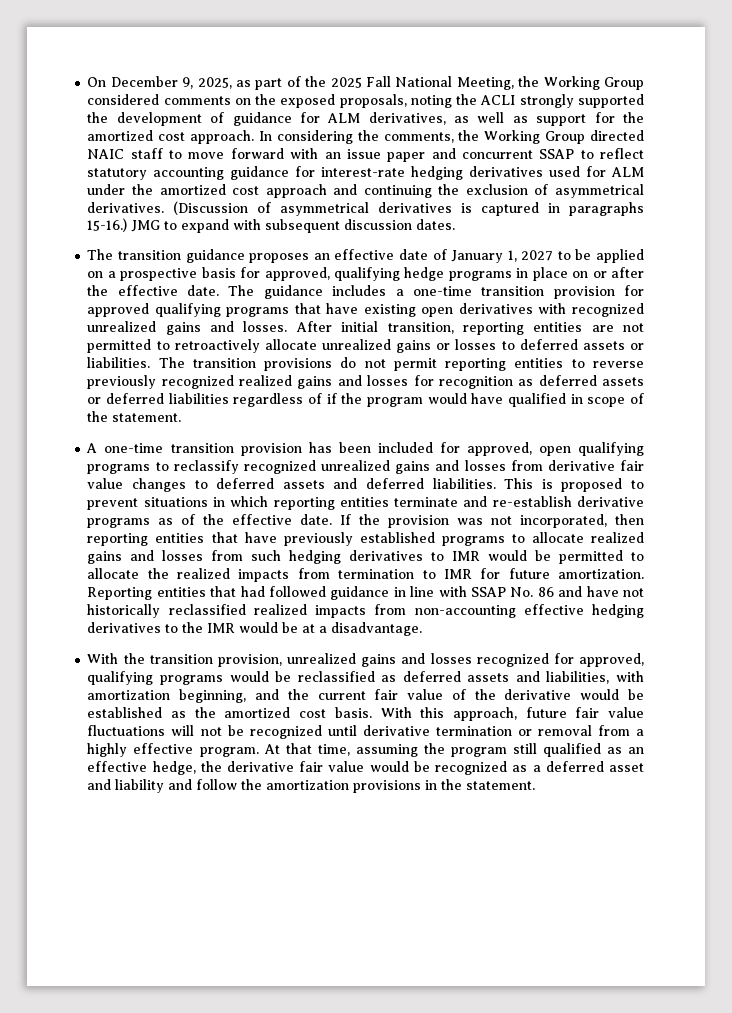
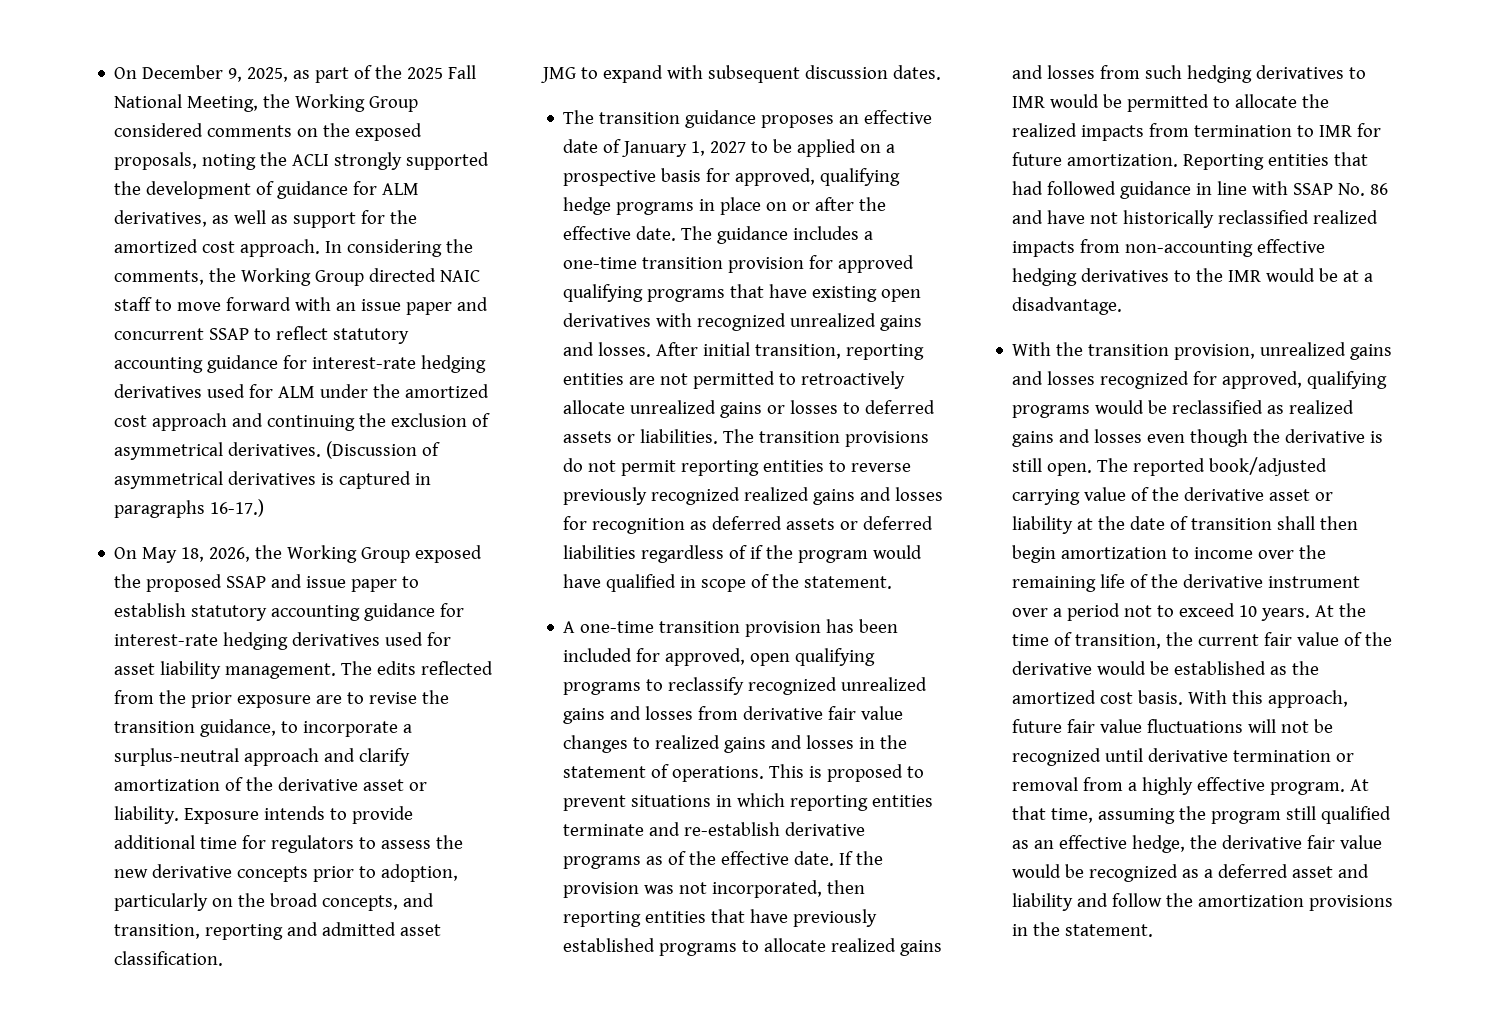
[87,218,128,232] 15-16.) -> [210,499,265,517] [114,545,483,563] [114,574,420,592] [114,603,465,621] [114,632,452,650] [114,661,494,679] [114,690,450,708] [114,719,413,737] [114,748,411,766] [114,777,428,791] [114,806,414,824] [114,835,464,853] [114,864,459,882] [114,893,435,911] [114,922,442,940] [114,951,224,966] 16-17.) // On May 18, 2026, the Working Group exposed the proposed SSAP and issue paper to establish statutory accounting guidance for interest-rate hedging derivatives used for asset liability management. The edits reflected from the prior exposure are to revise the transition guidance, to incorporate a surplus-neutral approach and clarify amortization of the derivative asset or liability. Exposure intends to provide additional time for regulators to assess the new derivative concepts prior to adoption, particularly on the broad concepts, and transition, reporting and admitted asset classification. //
[216,478,496,489] deferred assets and deferred liabilities. -> [655,735,908,753] [563,764,765,782] realized gains and losses in the statement of operations.
[402,671,644,684] [87,689,279,703] deferred assets and liabilities, with amortization beginning, and -> [1289,400,1355,414] [1012,429,1384,447] [1012,457,1328,476] [1012,487,1334,505] [1012,516,1359,534] [1012,545,1327,563] [1012,574,1361,592] [1012,603,1367,621] [1012,632,1162,649] realized gains and losses even though the derivative is still open. The reported book/adjusted carrying value of the derivative asset or liability at the date of transition shall then begin amortization to income over the remaining life of the derivative instrument over a period not to exceed 10 years. At the time of transition,

